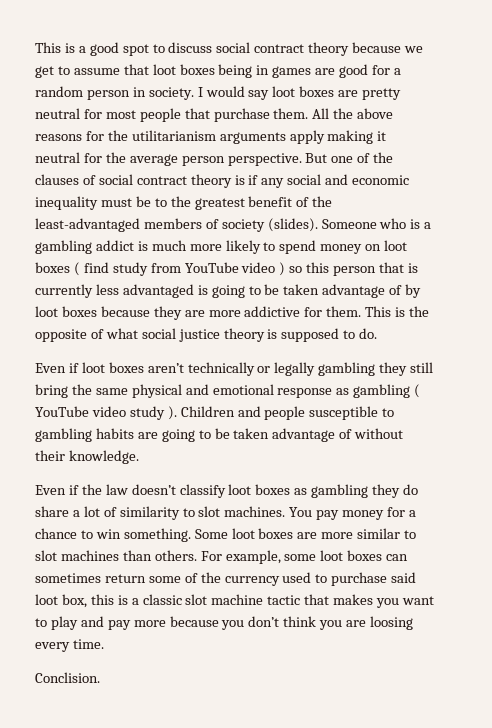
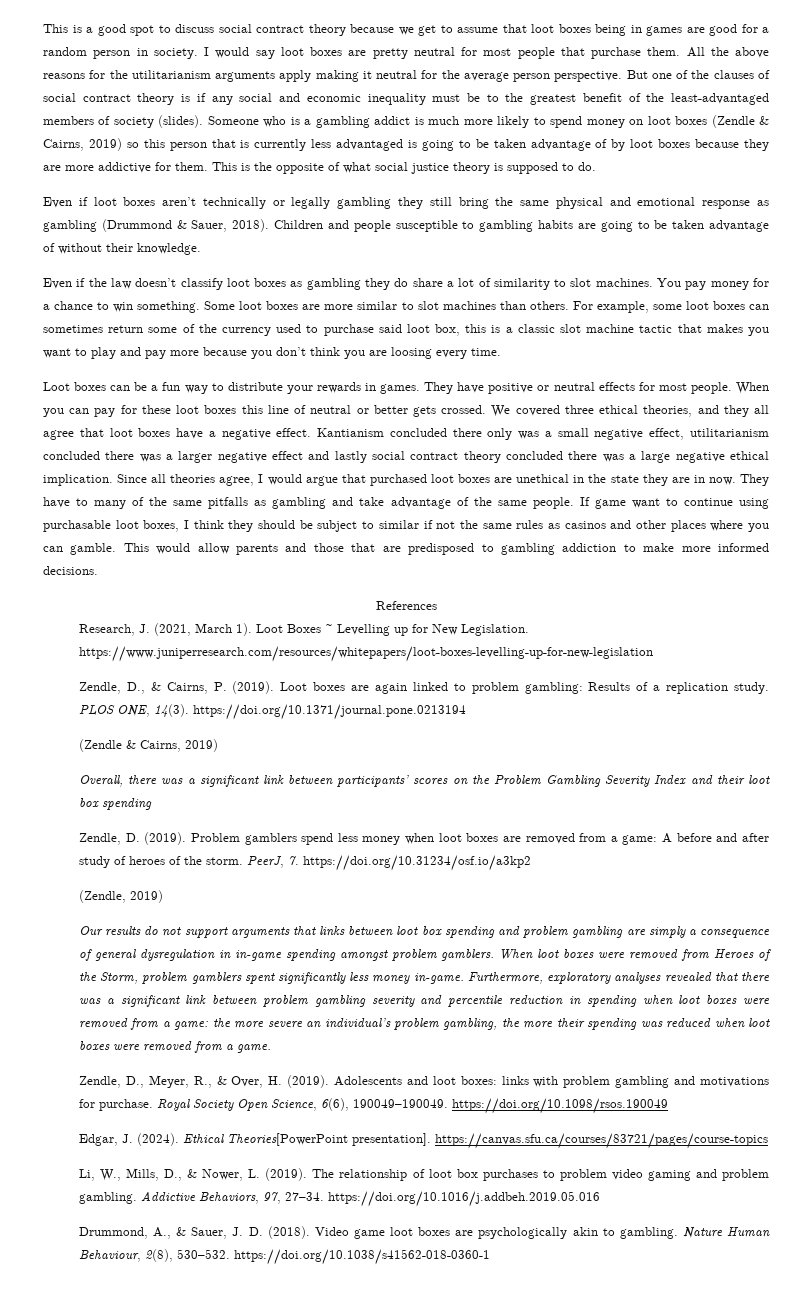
[73,262,286,276] ( find study from YouTube video ) -> [711,115,770,128] [43,138,122,151] (Zendle & Cairns, 2019)
[414,384,421,398] [35,406,177,420] ( YouTube video study ). -> [101,219,270,232] (Drummond & Sauer, 2018).
[35,672,100,683] Conclision. -> [43,382,769,394] [43,405,770,417] [43,428,769,440] [43,451,770,463] [43,474,769,486] [43,497,769,509] [43,520,769,532] [43,543,769,555] [43,566,98,575] [375,601,437,610] [78,623,529,636] [78,646,653,662] [78,681,769,694] [78,704,466,720] [78,739,218,752] [78,775,770,787] [78,798,152,810] [78,832,769,845] [78,855,531,871] [78,890,163,903] [78,926,771,938] [78,949,772,961] [78,972,771,984] [78,995,771,1007] [78,1018,770,1030] [78,1041,271,1053] [78,1075,769,1088] [78,1098,668,1114] [78,1133,768,1149] [78,1168,769,1181] [78,1191,600,1207] [78,1226,770,1239] [78,1249,490,1265] Loot boxes can be a fun way to distribute your rewards in games. They have positive or neutral effects for most people. When you can pay for these loot boxes this line of neutral or better gets crossed. We covered three ethical theories, and they all agree that loot boxes have a negative effect. Kantianism concluded there only was a small negative effect, utilitarianism concluded there was a larger negative effect and lastly social contract theory concluded there was a large negative ethical implication. Since all theories agree, I would argue that purchased loot boxes are unethical in the state they are in now. They have to many of the same pitfalls as gambling and take advantage of the same people. If game want to continue using purchasable loot boxes, I think they should be subject to similar if not the same rules as casinos and other places where you can gamble. This would allow parents and those that are predisposed to gambling addiction to make more informed decisions. // References // Research, J. (2021, March 1). Loot Boxes ~ Levelling up for New Legislation. https://www.juniperresearch.com/resources/whitepapers/loot-boxes-levelling-up-for-new-legislation // Zendle, D., & Cairns, P. (2019). Loot boxes are again linked to problem gambling: Results of a replication study. PLOS ONE, 14(3). https://doi.org/10.1371/journal.pone.0213194 // (Zendle & Cairns, 2019) // Overall, there was a significant link between participants’ scores on the Problem Gambling Severity Index and their loot box spending // Zendle, D. (2019). Problem gamblers spend less money when loot boxes are removed from a game: A before and after study of heroes of the storm. PeerJ, 7. https://doi.org/10.31234/osf.io/a3kp2 // (Zendle, 2019) // Our results do not support arguments that links between loot box spending and problem gambling are simply a consequence of general dysregulation in in-game spending amongst problem gamblers. When loot boxes were removed from Heroes of the Storm, problem gamblers spent significantly less money in-game. Furthermore, exploratory analyses revealed that there was a significant link between problem gambling severity and percentile reduction in spending when loot boxes were removed from a game: the more severe an individual’s problem gambling, the more their spending was reduced when loot boxes were removed from a game. // Zendle, D., Meyer, R., & Over, H. (2019). Adolescents and loot boxes: links with problem gambling and motivations for purchase. Royal Society Open Science, 6(6), 190049–190049. https://doi.org/10.1098/rsos.190049 // Edgar, J. (2024). Ethical Theories[PowerPoint presentation]. https://canvas.sfu.ca/courses/83721/pages/course-topics // Li, W., Mills, D., & Nower, L. (2019). The relationship of loot box purchases to problem video gaming and problem gambling. Addictive Behaviors, 97, 27–34. https://doi.org/10.1016/j.addbeh.2019.05.016 // Drummond, A., & Sauer, J. D. (2018). Video game loot boxes are psychologically akin to gambling. Nature Human Behaviour, 2(8), 530–532. https://doi.org/10.1038/s41562-018-0360-1

